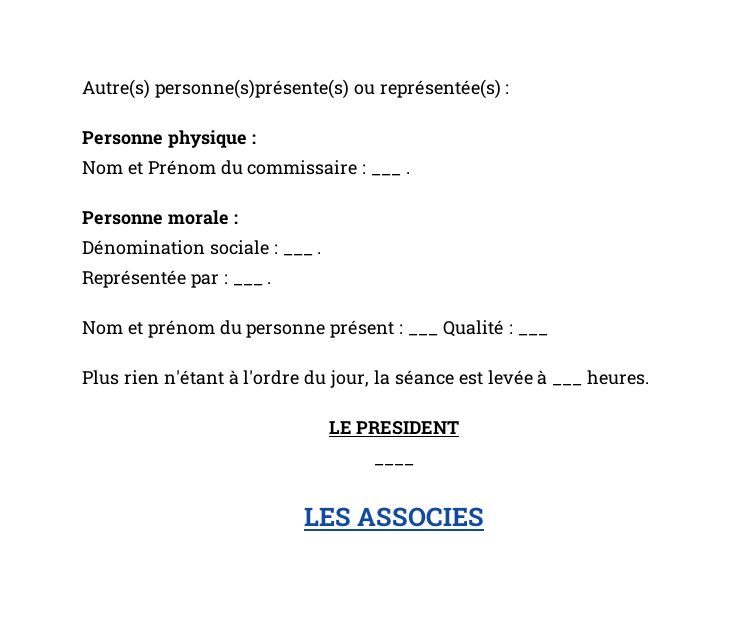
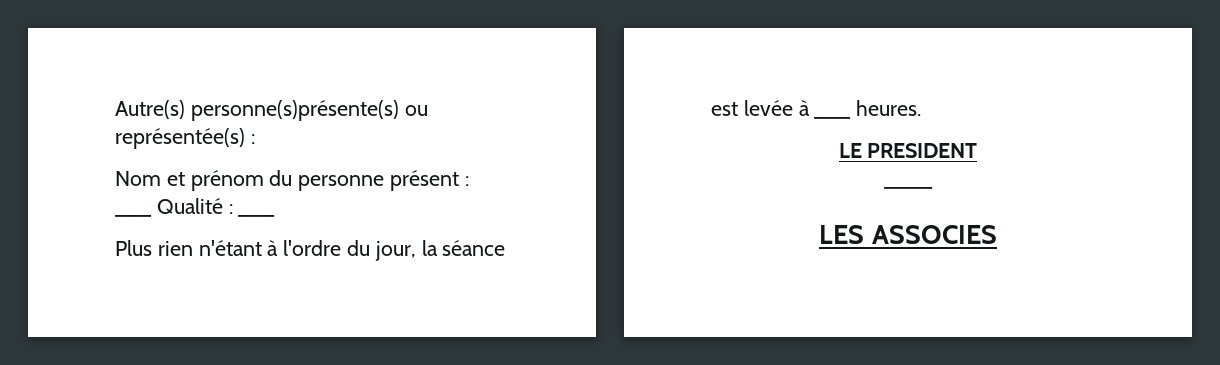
[82,130,256,148] [82,160,367,175] [371,174,402,176] [406,172,411,174] [82,210,238,225] [82,240,278,255] [282,254,313,256] [317,252,322,254] [82,270,228,288] [232,284,263,286] [267,282,272,284] // Personne physique : // Nom et Prénom du commissaire : ___ . // Personne morale : // Dénomination sociale : ___ . // Représentée par : ___ . -> (255, 139) none

